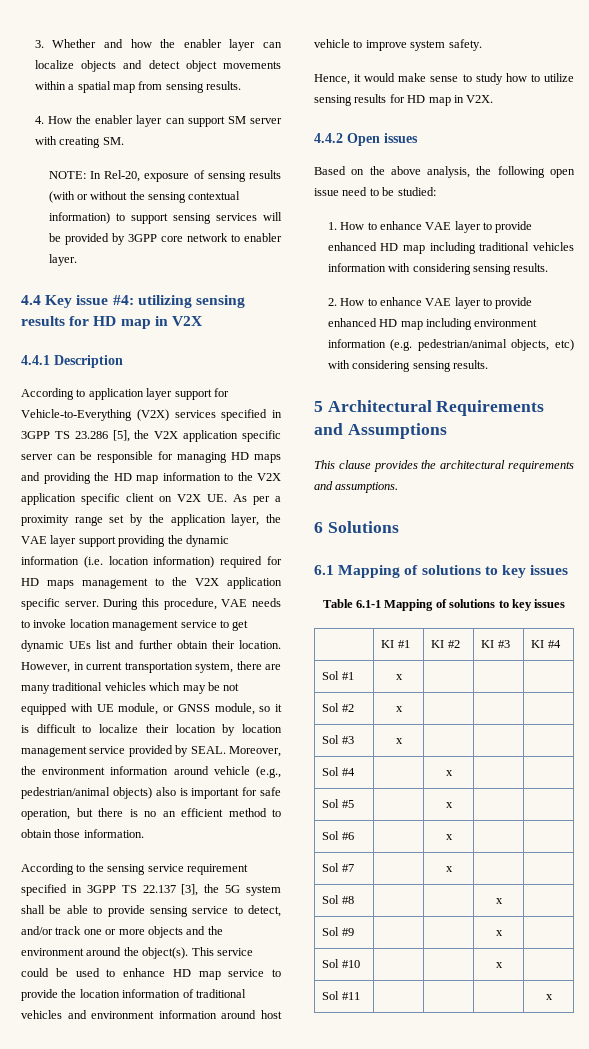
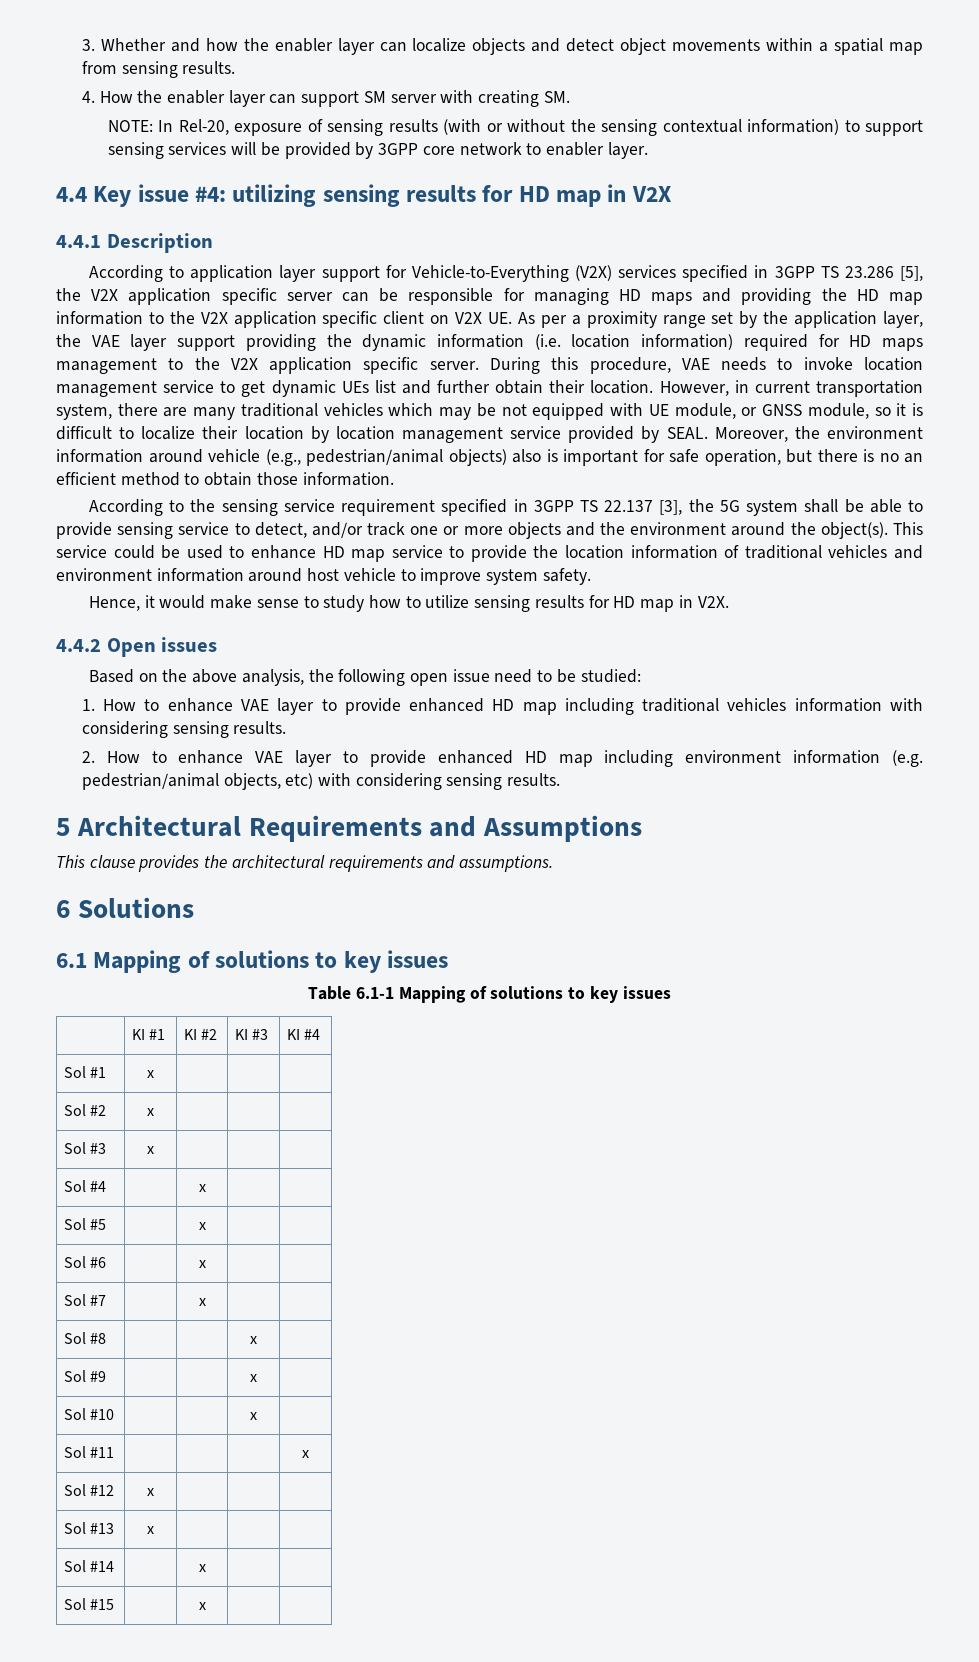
(553, 997) none -> [64,1484,115,1496] [147,1488,154,1496] [64,1522,115,1534] [147,1526,154,1534] [64,1560,115,1572] [198,1564,206,1572] [64,1598,115,1610] [198,1602,206,1610] // Sol #12 | x | | | // Sol #13 | x | | | // Sol #14 | | x | | // Sol #15 | | x | |

